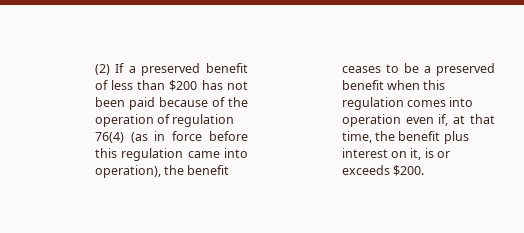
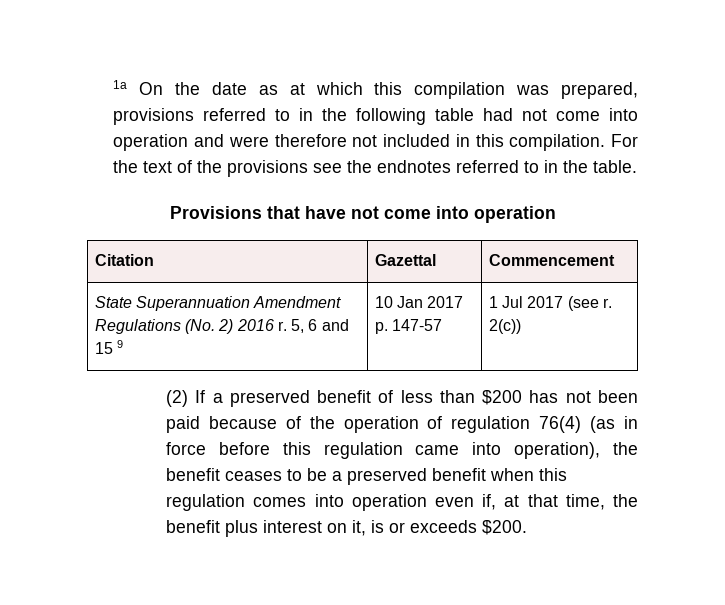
(94, 69) none -> [113,80,639,99] [113,108,638,125] [113,134,638,151] [113,160,638,177] [169,206,556,223] [94,254,154,266] [374,254,436,266] [488,254,615,266] [94,296,342,311] [94,319,349,334] [94,340,123,354] [374,296,464,308] [374,319,442,334] [488,296,612,311] [488,319,521,334] 1a On the date as at which this compilation was prepared, provisions referred to in the following table had not come into operation and were therefore not included in this compilation. For the text of the provisions see the endnotes referred to in the table. // Provisions that have not come into operation // Citation | Gazettal | Commencement // State Superannuation Amendment Regulations (No. 2) 2016 r. 5, 6 and 15 9 | 10 Jan 2017 p. 147-57 | 1 Jul 2017 (see r. 2(c)) //

